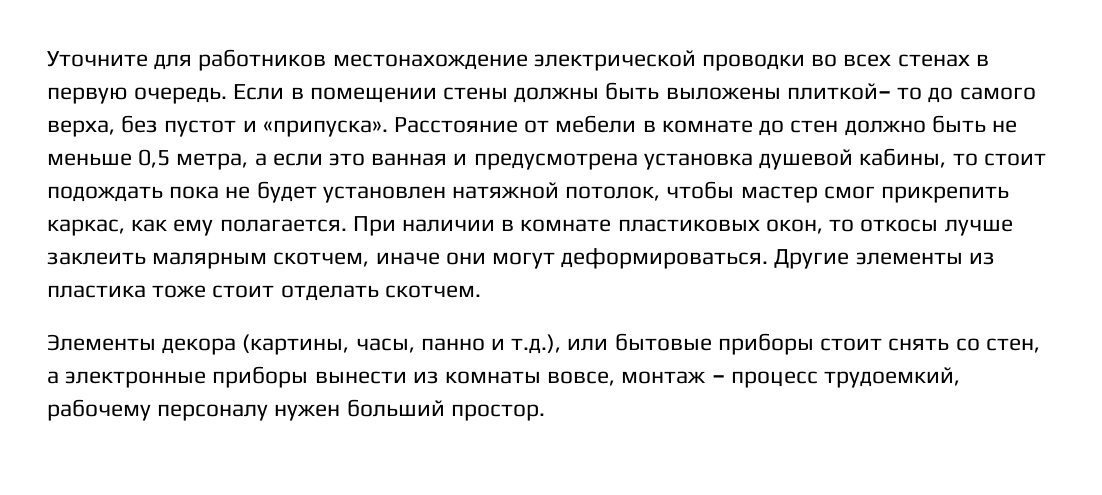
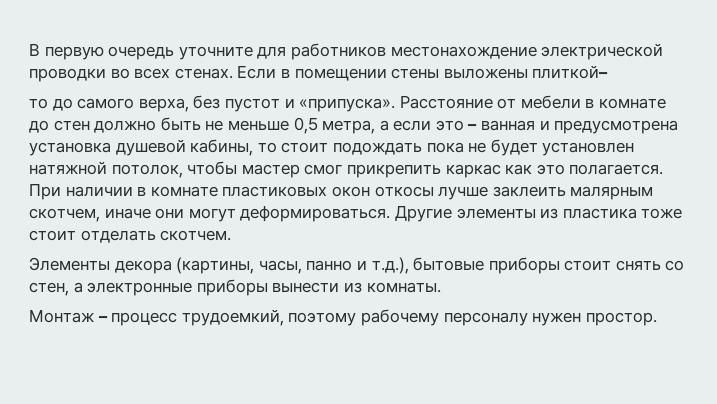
[47,51,148,67] Уточните -> [29,43,253,60] В первую очередь уточните
[897,54,989,67] [47,87,228,104] стенах в первую очередь. -> [174,68,233,79] стенах.
[514,82,660,103] должны быть -> (440, 73) none
(891, 91) none -> (609, 72) //
(366, 159) none -> [467,124,478,130] –
[47,219,214,236] каркас, как ему -> [445,164,565,178] каркас как это
[765,219,855,234] окон, то -> [331,186,370,197] окон
[567,338,609,351] или -> (409, 265) none
[445,371,707,386] комнаты вовсе, монтаж -> [366,282,441,293] [29,309,94,323] комнаты. // Монтаж
(961, 377) none -> [288,312,357,326] поэтому
[346,399,445,417] больший -> (582, 319) none

